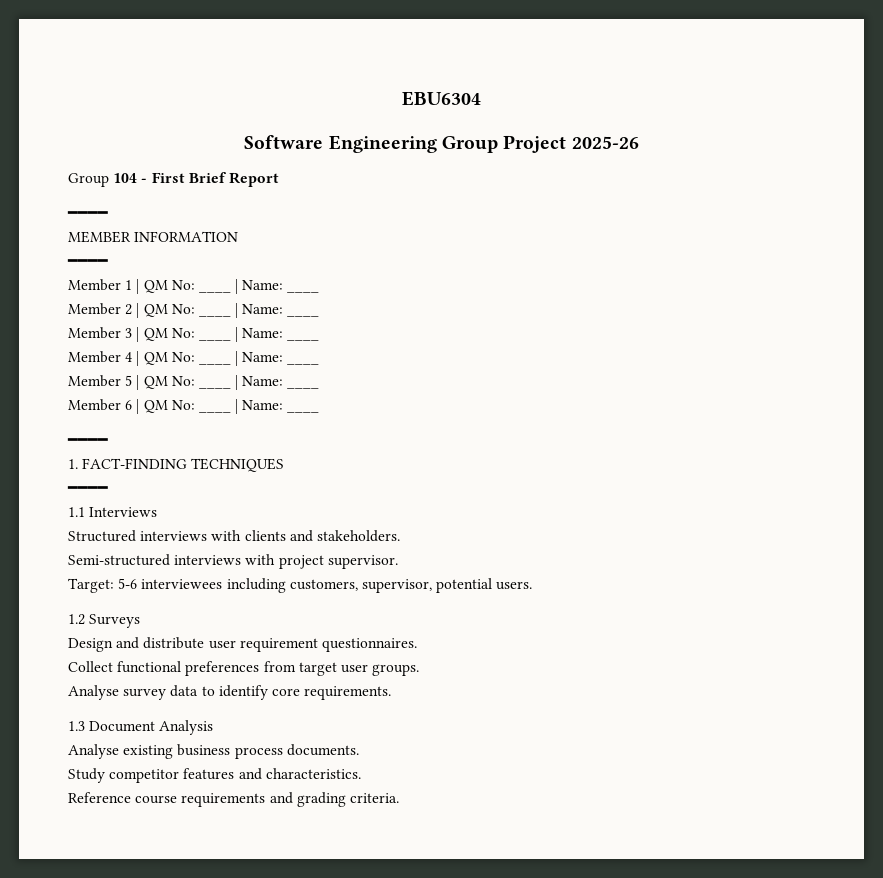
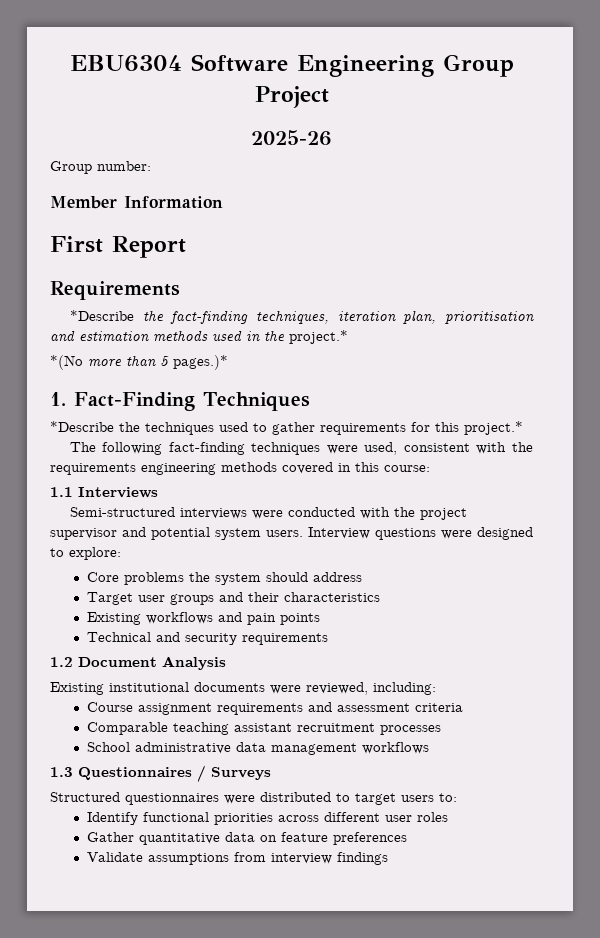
(481, 98) // -> (182, 63) none
(567, 144) none -> (329, 97) //
[113,172,279,187] [67,211,108,218] [68,231,239,243] [67,259,108,266] [68,279,195,294] [198,279,284,294] [287,290,320,293] [68,303,195,318] [198,303,284,318] [287,314,320,317] [68,327,195,342] [198,327,284,342] [287,338,320,341] [68,351,195,366] [198,351,284,366] [287,362,320,365] [68,375,195,390] [198,375,284,390] [287,386,320,389] [68,399,195,414] [198,399,284,414] [287,410,320,413] [67,438,108,445] [68,458,285,472] [67,486,108,493] [68,507,158,517] [68,530,400,542] [68,554,398,569] [68,578,533,593] [68,614,141,628] [68,637,417,652] [68,661,420,676] [68,685,392,700] [68,720,214,735] [68,744,359,759] [68,768,361,783] [68,792,399,807] 104 - First Brief Report // ━━━━ // MEMBER INFORMATION // ━━━━ // Member 1 | QM No: ____ | Name: ____ // Member 2 | QM No: ____ | Name: ____ // Member 3 | QM No: ____ | Name: ____ // Member 4 | QM No: ____ | Name: ____ // Member 5 | QM No: ____ | Name: ____ // Member 6 | QM No: ____ | Name: ____ // ━━━━ // 1. FACT-FINDING TECHNIQUES // ━━━━ // 1.1 Interviews // Structured interviews with clients and stakeholders. // Semi-structured interviews with project supervisor. // Target: 5-6 interviewees including customers, supervisor, potential users. // 1.2 Surveys // Design and distribute user requirement questionnaires. // Collect functional preferences from target user groups. // Analyse survey data to identify core requirements. // 1.3 Document Analysis // Analyse existing business process documents. // Study competitor features and characteristics. // Reference course requirements and grading criteria. -> [97,161,151,171] [50,196,223,209] [50,236,186,258] [50,281,180,300] [69,310,534,324] [50,330,348,344] [50,355,228,370] [50,392,310,411] [50,421,523,435] [69,442,533,455] [50,462,430,475] [50,487,158,498] [69,507,467,520] [50,527,533,540] [50,547,121,560] [87,572,363,585] [87,592,381,605] [87,612,321,625] [87,632,329,645] [50,656,226,670] [50,682,436,695] [87,702,464,715] [87,722,442,735] [87,742,430,755] [50,765,271,782] [50,792,457,805] [87,812,449,825] [87,832,408,845] [87,852,389,865] number: // Member Information // First Report // Requirements // *Describe the fact-finding techniques, iteration plan, prioritisation and estimation methods used in the project.* // *(No more than 5 pages.)* // 1. Fact-Finding Techniques // *Describe the techniques used to gather requirements for this project.* // The following fact-finding techniques were used, consistent with the requirements engineering methods covered in this course: // 1.1 Interviews // Semi-structured interviews were conducted with the project supervisor and potential system users. Interview questions were designed to explore: // Core problems the system should address // Target user groups and their characteristics // Existing workflows and pain points // Technical and security requirements // 1.2 Document Analysis // Existing institutional documents were reviewed, including: // Course assignment requirements and assessment criteria // Comparable teaching assistant recruitment processes // School administrative data management workflows // 1.3 Questionnaires / Surveys // Structured questionnaires were distributed to target users to: // Identify functional priorities across different user roles // Gather quantitative data on feature preferences // Validate assumptions from interview findings

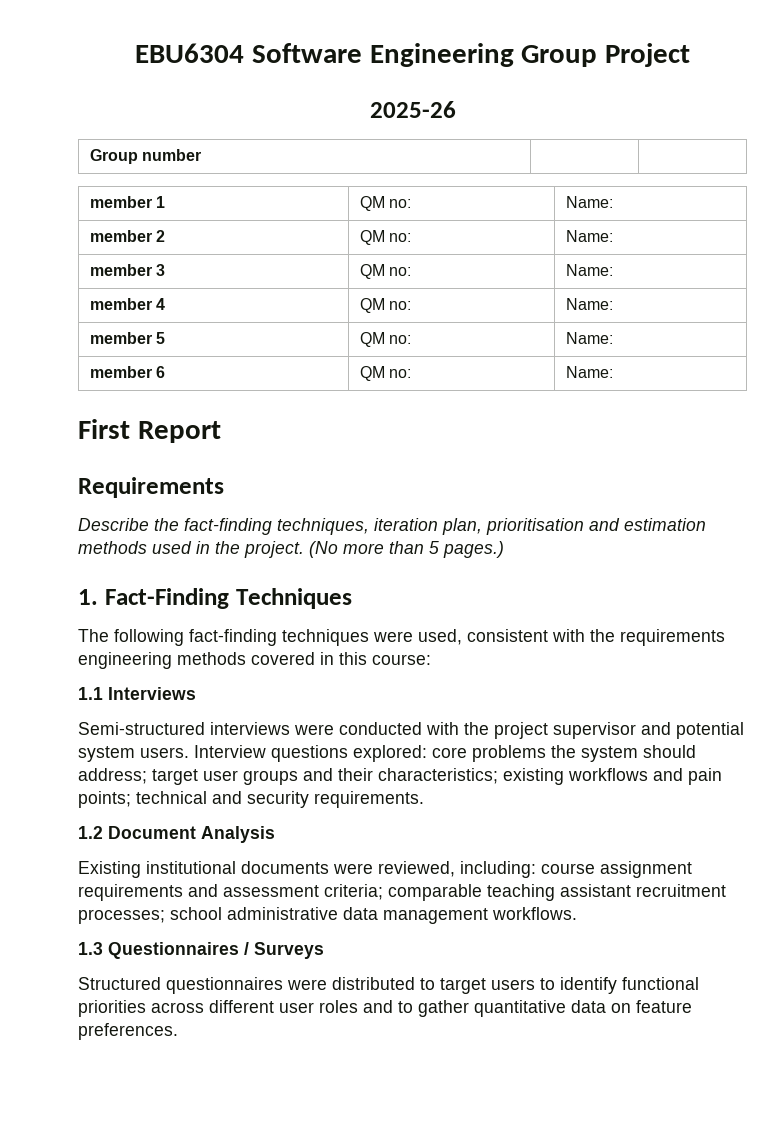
[50,161,151,174] [50,196,223,209] // Group number: // Member Information -> [89,149,202,164] [89,196,166,208] [359,196,412,211] [565,196,613,208] [89,230,166,242] [359,230,412,245] [565,230,613,242] [89,264,166,276] [359,264,412,279] [565,264,613,276] [89,298,166,310] [359,298,412,313] [565,298,613,310] [89,332,166,344] [359,332,412,347] [565,332,613,344] [89,366,166,378] [359,366,412,381] [565,366,613,378] // Group number | | // member 1 | QM no: | Name: // member 2 | QM no: | Name: // member 3 | QM no: | Name: // member 4 | QM no: | Name: // member 5 | QM no: | Name: // member 6 | QM no: | Name:
[69,310,134,321] *Describe -> [78,518,149,531] Describe
[289,330,348,344] [50,355,83,370] project.* // *(No -> [244,541,338,558] project. (No
[173,355,228,370] pages.)* -> [443,541,504,558] pages.)
[50,421,523,435] // *Describe the techniques used to gather requirements for this project.* -> (352, 598) none
[441,527,533,540] [50,547,121,560] [87,572,120,582] were designed to explore: // Core -> [353,745,467,762] explored: core
[313,572,363,582] [87,592,134,605] address // Target -> [78,768,198,785] address; target
[284,592,381,602] [87,612,142,625] characteristics // Existing -> [378,768,564,785] characteristics; existing
[280,613,321,625] [87,632,152,642] points // Technical -> [78,791,207,808] points; technical
[242,633,329,645] requirements -> [314,791,424,808] requirements.
[87,702,134,712] // Course -> [541,863,595,874] course
[415,703,464,712] [87,722,169,735] criteria // Comparable -> [324,884,482,901] criteria; comparable
[380,725,442,735] [87,742,131,752] processes // School -> [78,907,222,924] processes; school
[362,742,430,754] workflows -> [492,907,577,920] workflows.
[439,793,457,802] [87,812,139,825] to: // Identify -> [540,977,617,994] to identify
[87,832,135,842] // Gather -> [363,1000,469,1017] and to gather
[333,832,408,845] [87,852,389,865] preferences // Validate assumptions from interview findings -> [78,1023,178,1040] preferences.

